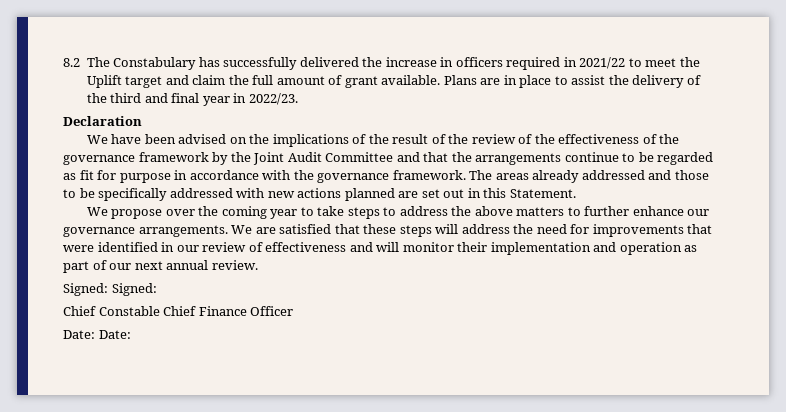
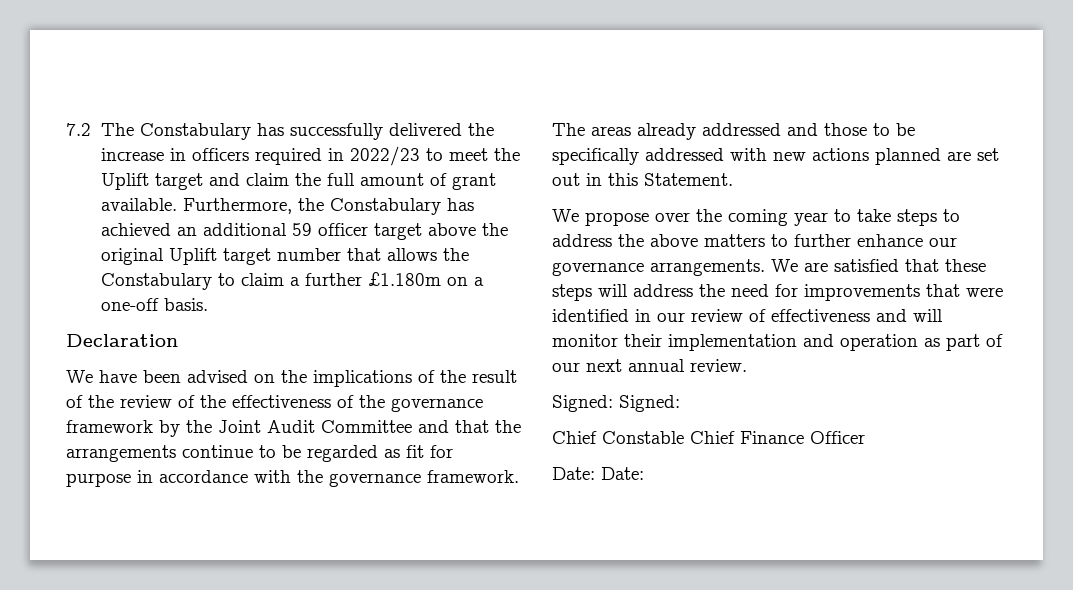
[63,58,80,67] 8.2 -> [66,123,91,136] 7.2
[579,57,626,69] 2021/22 -> [349,146,420,166] 2022/23
[443,75,701,88] [86,93,298,106] Plans are in place to assist the delivery of the third and final year in 2022/23. -> [182,198,474,215] [100,223,508,240] [100,248,469,265] [100,272,484,290] [100,298,208,311] Furthermore, the Constabulary has achieved an additional 59 officer target above the original Uplift target number that allows the Constabulary to claim a further £1.180m on a one-off basis.

